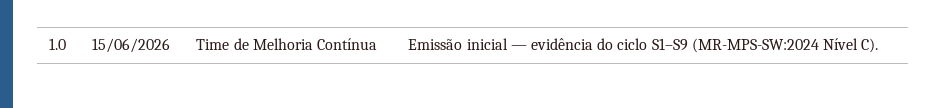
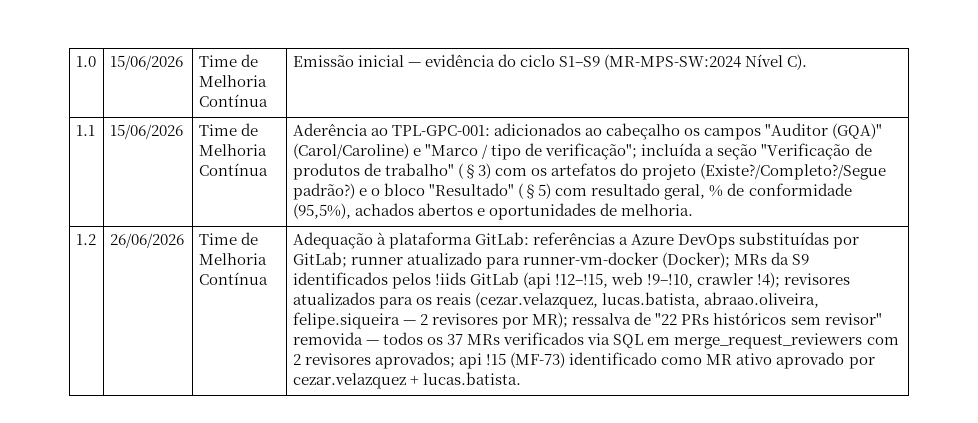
(879, 45) none -> [75,125,95,136] [109,124,183,139] [198,123,259,136] [198,144,267,156] [198,163,268,176] [292,123,883,140] [292,143,872,160] [292,163,887,180] [292,183,852,200] [292,203,694,220] [75,234,96,245] [109,233,184,248] [198,232,259,245] [198,253,267,265] [198,272,268,285] [292,232,860,249] [292,252,810,269] [292,272,851,289] [292,292,820,309] [292,312,882,329] [292,332,899,349] [292,352,875,369] [292,372,522,389] // 1.1 | 15/06/2026 | Time de Melhoria Contínua | Aderência ao TPL-GPC-001: adicionados ao cabeçalho os campos "Auditor (GQA)" (Carol/Caroline) e "Marco / tipo de verificação"; incluída a seção "Verificação de produtos de trabalho" (§3) com os artefatos do projeto (Existe?/Completo?/Segue padrão?) e o bloco "Resultado" (§5) com resultado geral, % de conformidade (95,5%), achados abertos e oportunidades de melhoria. // 1.2 | 26/06/2026 | Time de Melhoria Contínua | Adequação à plataforma GitLab: referências a Azure DevOps substituídas por GitLab; runner atualizado para runner-vm-docker (Docker); MRs da S9 identificados pelos !iids GitLab (api !12–!15, web !9–!10, crawler !4); revisores atualizados para os reais (cezar.velazquez, lucas.batista, abraao.oliveira, felipe.siqueira — 2 revisores por MR); ressalva de "22 PRs históricos sem revisor" removida — todos os 37 MRs verificados via SQL em merge_request_reviewers com 2 revisores aprovados; api !15 (MF-73) identificado como MR ativo aprovado por cezar.velazquez + lucas.batista.

